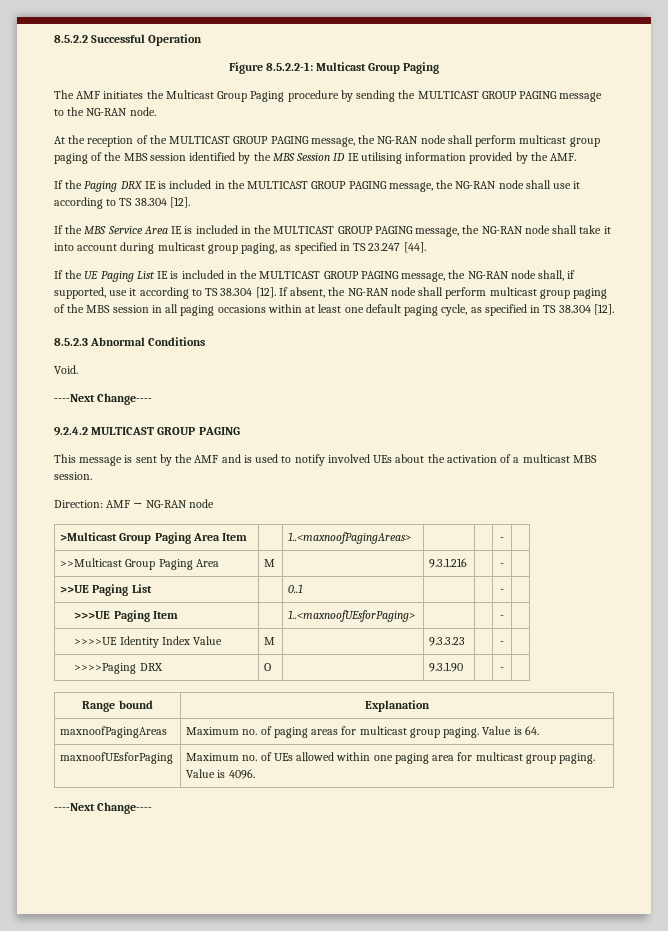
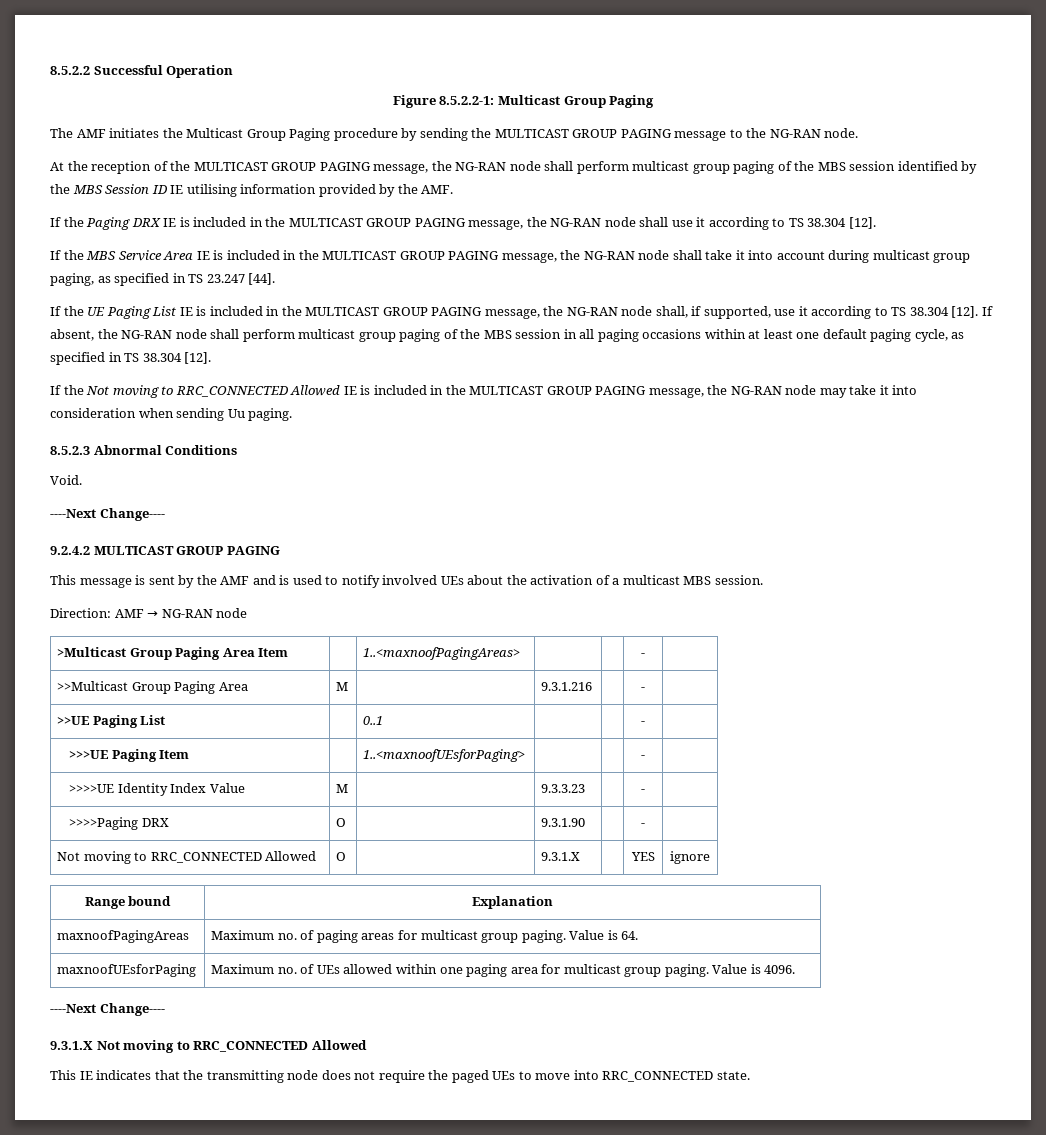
(614, 309) none -> [50,385,918,398] [50,408,293,421] // If the Not moving to RRC_CONNECTED Allowed IE is included in the MULTICAST GROUP PAGING message, the NG-RAN node may take it into consideration when sending Uu paging.
(504, 669) none -> [57,851,317,864] [336,852,347,861] [541,852,581,861] [630,852,655,861] [670,851,710,864] // Not moving to RRC_CONNECTED Allowed | O | | 9.3.1.X | | YES | ignore
(153, 808) none -> [50,1040,367,1053] [50,1070,750,1083] // 9.3.1.X Not moving to RRC_CONNECTED Allowed // This IE indicates that the transmitting node does not require the paged UEs to move into RRC_CONNECTED state.

